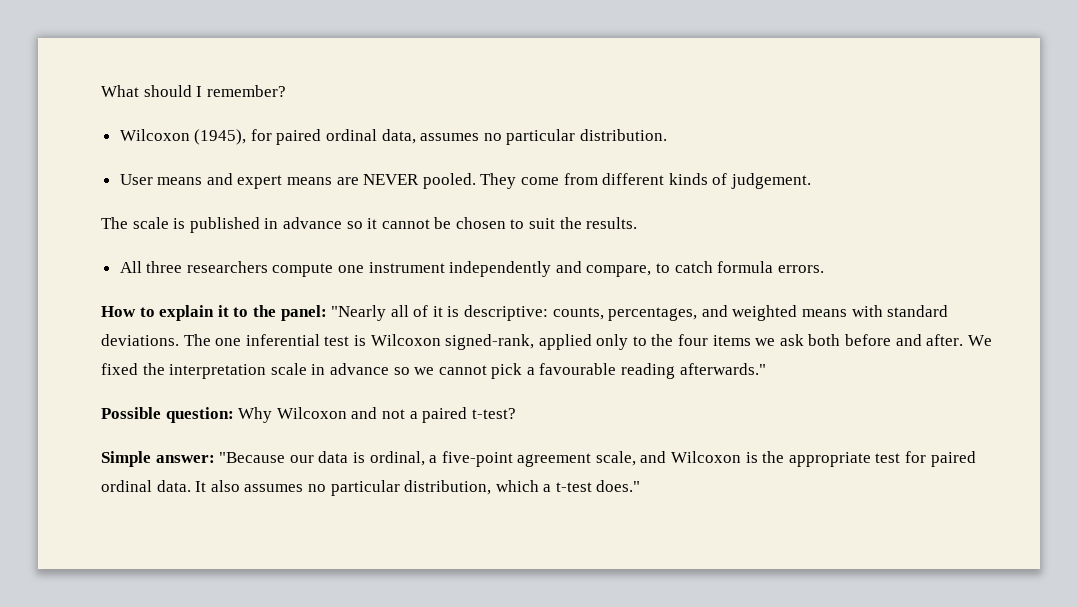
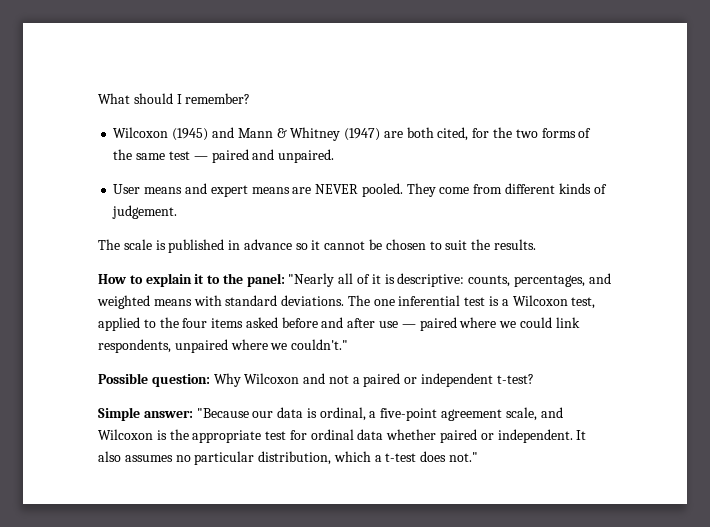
[194,129,668,145] (1945), for paired ordinal data, assumes no particular distribution. -> [172,127,592,141] [113,149,335,163] (1945) and Mann & Whitney (1947) are both cited, for the two forms of the same test — paired and unpaired.
[119,261,824,277] // All three researchers compute one instrument independently and compare, to catch formula errors. -> (536, 244) none
[370,334,992,350] [101,363,766,379] Wilcoxon signed-rank, applied only to the four items we ask both before and after. We fixed the interpretation scale in advance so we cannot pick a favourable reading afterwards." -> [501,295,596,309] [98,317,580,331] [98,339,349,353] a Wilcoxon test, applied to the four items asked before and after use — paired where we could link respondents, unpaired where we couldn't."
(468, 415) none -> [404,373,494,387] or independent
[930,451,976,467] [101,480,191,492] paired ordinal data. -> [310,429,573,443] ordinal data whether paired or independent.
[596,480,641,492] does." -> [420,451,479,462] does not."

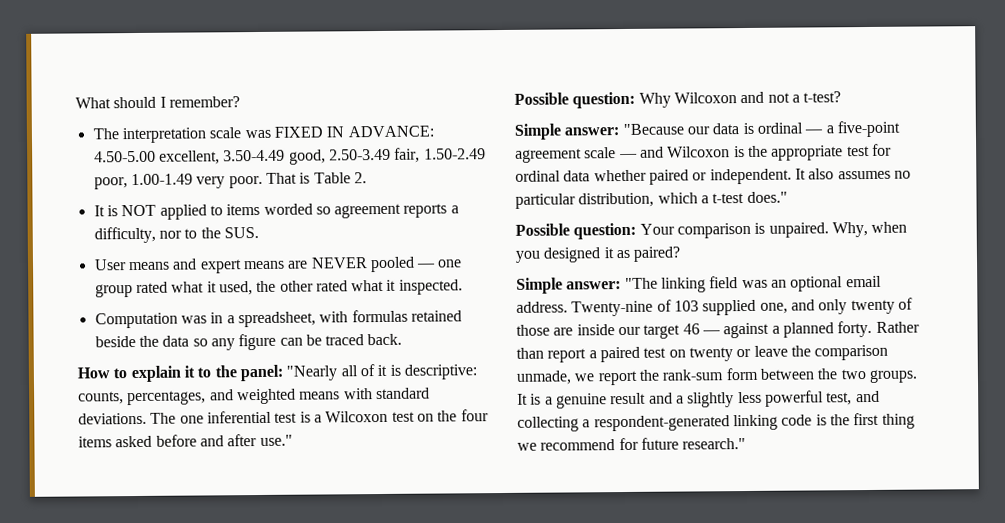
[113,127,592,141] [113,149,335,163] Wilcoxon (1945) and Mann & Whitney (1947) are both cited, for the two forms of the same test — paired and unpaired. -> [92,125,434,144] [93,147,486,165] [93,172,367,190] [93,203,459,220] [93,226,259,244] The interpretation scale was FIXED IN ADVANCE: 4.50-5.00 excellent, 3.50-4.49 good, 2.50-3.49 fair, 1.50-2.49 poor, 1.00-1.49 very poor. That is Table 2. // It is NOT applied to items worded so agreement reports a difficulty, nor to the SUS.
[361,183,607,197] [112,205,178,219] [98,239,536,253] pooled. They come from different kinds of judgement. // The scale is published in advance so it cannot be chosen to suit the results. -> [369,256,463,273] [94,279,463,298] [94,309,462,329] [94,333,403,351] pooled — one group rated what it used, the other rated what it inspected. // Computation was in a spreadsheet, with formulas retained beside the data so any figure can be traced back.
[571,297,596,309] [98,317,156,331] test, applied to -> [391,411,434,422] test on
[379,317,580,331] [98,339,349,353] use — paired where we could link respondents, unpaired where we couldn't." -> [259,434,293,446] use."
[363,373,494,387] paired or independent -> (800, 98) none
[319,407,366,421] ordinal, -> [756,122,824,134] ordinal —
[505,407,537,421] scale, -> [584,147,638,159] scale —
[420,451,479,462] does not." -> [746,191,788,203] [515,221,908,240] [515,246,682,263] [516,275,882,294] [516,297,913,317] [516,320,920,339] [516,344,889,363] [516,367,918,386] [517,390,880,409] [517,412,915,432] [517,437,747,451] does." // Possible question: Your comparison is unpaired. Why, when you designed it as paired? // Simple answer: "The linking field was an optional email address. Twenty-nine of 103 supplied one, and only twenty of those are inside our target 46 — against a planned forty. Rather than report a paired test on twenty or leave the comparison unmade, we report the rank-sum form between the two groups. It is a genuine result and a slightly less powerful test, and collecting a respondent-generated linking code is the first thing we recommend for future research."

